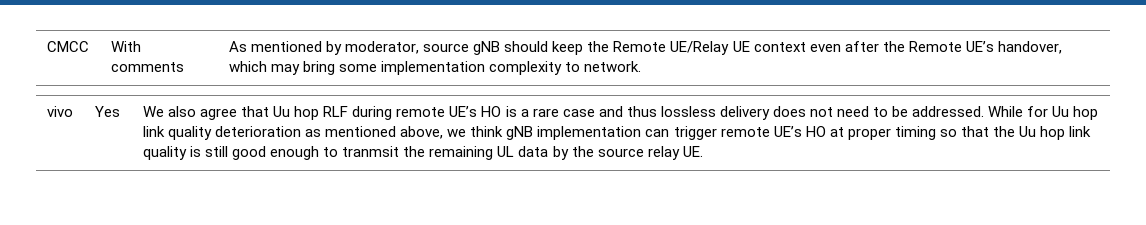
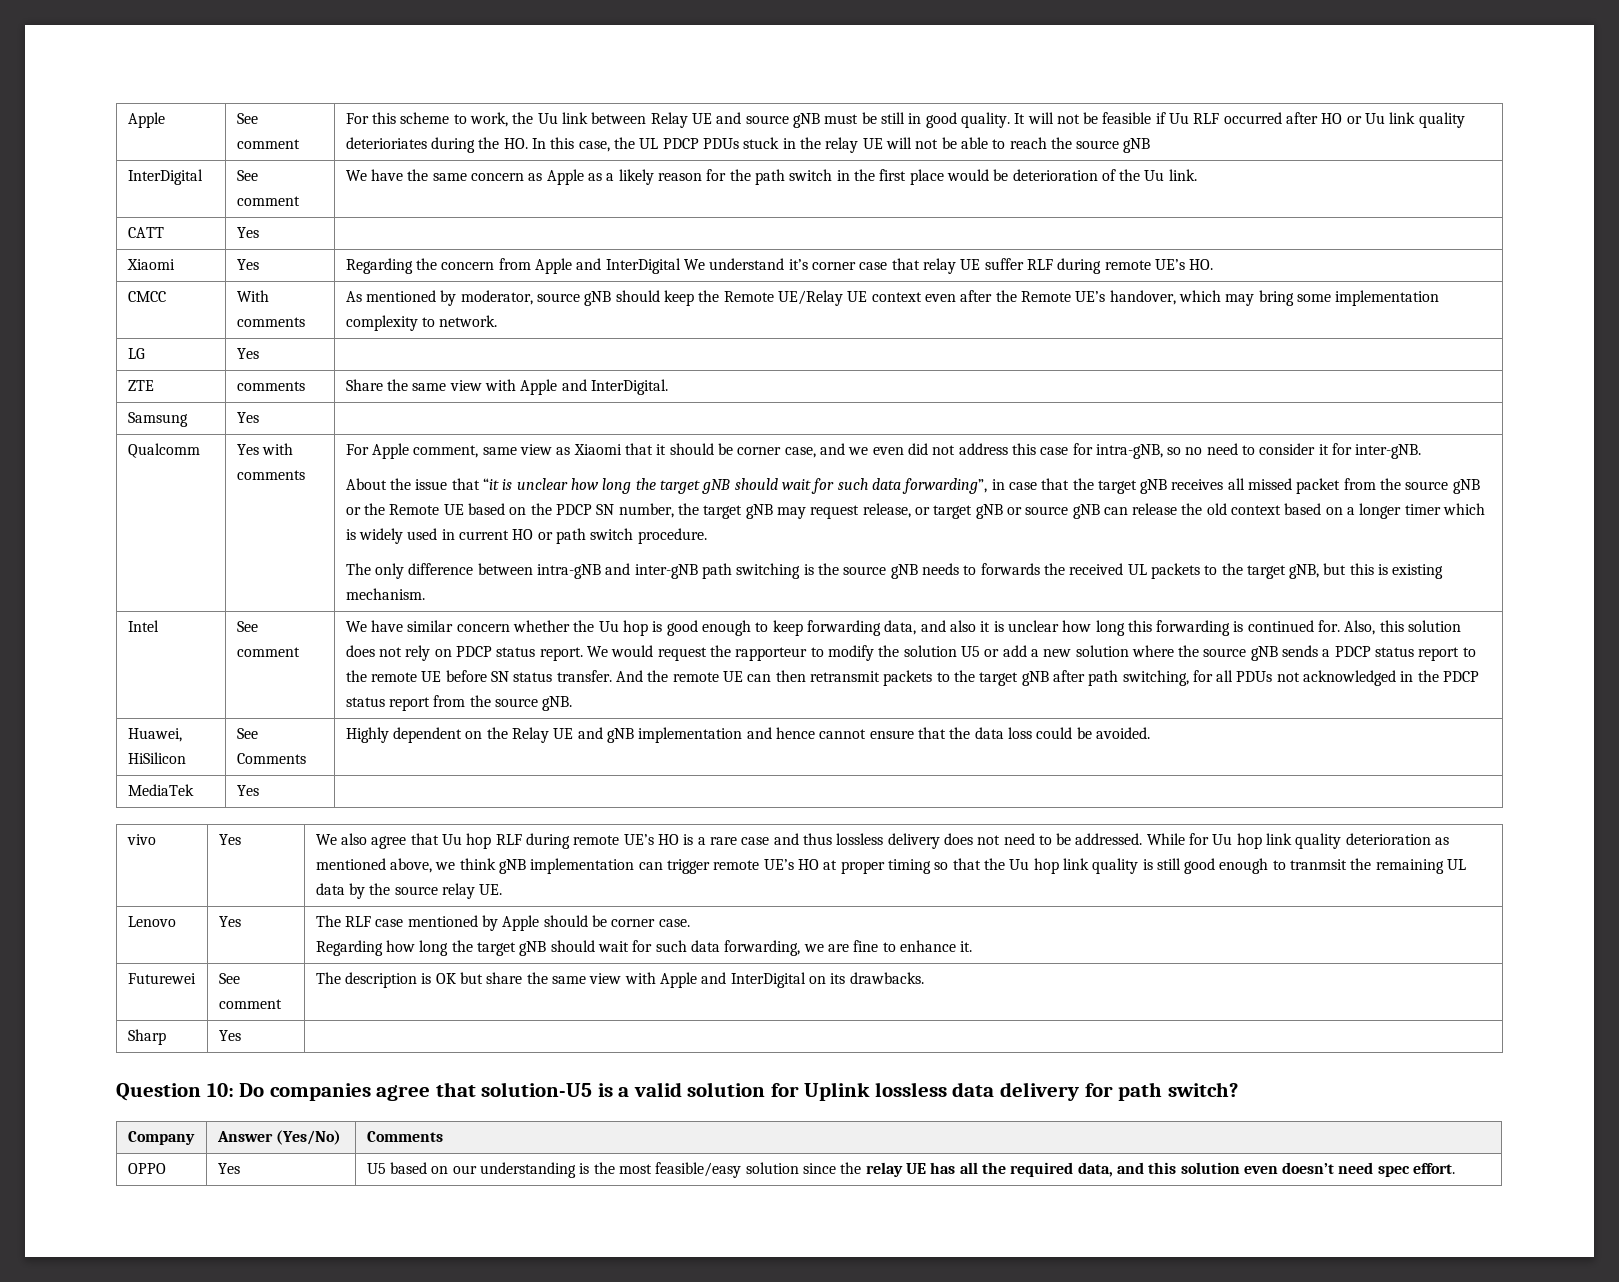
(46, 46) none -> [127,112,165,128] [236,113,258,124] [236,139,300,149] [345,112,1465,128] [345,137,1151,153] [127,169,203,185] [236,170,258,181] [236,196,300,206] [345,169,1197,185] [127,227,164,238] [236,227,259,238] [126,259,175,270] [236,259,259,270] [345,258,1214,274] Apple | See comment | For this scheme to work, the Uu link between Relay UE and source gNB must be still in good quality. It will not be feasible if Uu RLF occurred after HO or Uu link quality deterioriates during the HO. In this case, the UL PDCP PDUs stuck in the relay UE will not be able to reach the source gNB // InterDigital | See comment | We have the same concern as Apple as a likely reason for the path switch in the first place would be deterioration of the Uu link. // CATT | Yes | // Xiaomi | Yes | Regarding the concern from Apple and InterDigital We understand it’s corner case that relay UE suffer RLF during remote UE’s HO. //
(642, 66) none -> [127,348,145,359] [236,348,259,359] [127,380,154,391] [236,381,305,391] [345,379,669,395] [127,412,188,427] [236,412,259,423] [127,443,200,458] [236,443,294,455] [236,470,305,480] [345,443,1422,459] [345,478,1480,494] [345,503,1486,519] [345,528,707,544] [345,563,1444,579] [345,588,425,600] [127,620,159,632] [236,621,258,632] [236,647,300,657] [345,620,1462,636] [345,645,1476,661] [345,670,1480,686] [345,695,573,711] [127,728,182,742] [127,752,186,764] [236,728,258,739] [236,753,306,764] [345,727,1150,743] [127,784,194,796] [236,785,259,796] // LG | Yes | // ZTE | comments | Share the same view with Apple and InterDigital. // Samsung | Yes | // Qualcomm | Yes with comments | For Apple comment, same view as Xiaomi that it should be corner case, and we even did not address this case for intra-gNB, so no need to consider it for inter-gNB. // About the issue that “it is unclear how long the target gNB should wait for such data forwarding”, in case that the target gNB receives all missed packet from the source gNB or the Remote UE based on the PDCP SN number, the target gNB may request release, or target gNB or source gNB can release the old context based on a longer timer which is widely used in current HO or path switch procedure. // The only difference between intra-gNB and inter-gNB path switching is the source gNB needs to forwards the received UL packets to the target gNB, but this is existing mechanism. // Intel | See comment | We have similar concern whether the Uu hop is good enough to keep forwarding data, and also it is unclear how long this forwarding is continued for. Also, this solution does not rely on PDCP status report. We would request the rapporteur to modify the solution U5 or add a new solution where the source gNB sends a PDCP status report to the remote UE before SN status transfer. And the remote UE can then retransmit packets to the target gNB after path switching, for all PDUs not acknowledged in the PDCP status report from the source gNB. // Huawei, HiSilicon | See Comments | Highly dependent on the Relay UE and gNB implementation and hence cannot ensure that the data loss could be avoided. // MediaTek | Yes |
(703, 151) none -> [127,916,176,927] [218,916,241,927] [315,915,690,931] [315,940,973,956] [127,973,196,984] [218,973,240,984] [218,999,282,1009] [315,972,924,988] [127,1029,166,1045] [218,1030,241,1041] [116,1082,1238,1101] [127,1131,195,1145] [216,1130,342,1145] [366,1131,443,1142] [127,1163,166,1174] [217,1163,240,1174] [366,1162,1456,1178] // Lenovo | Yes | The RLF case mentioned by Apple should be corner case. // Regarding how long the target gNB should wait for such data forwarding, we are fine to enhance it. // Futurewei | See comment | The description is OK but share the same view with Apple and InterDigital on its drawbacks. // Sharp | Yes | // Question 10: Do companies agree that solution-U5 is a valid solution for Uplink lossless data delivery for path switch? // Company | Answer (Yes/No) | Comments // OPPO | Yes | U5 based on our understanding is the most feasible/easy solution since the relay UE has all the required data, and this solution even doesn’t need spec effort.

